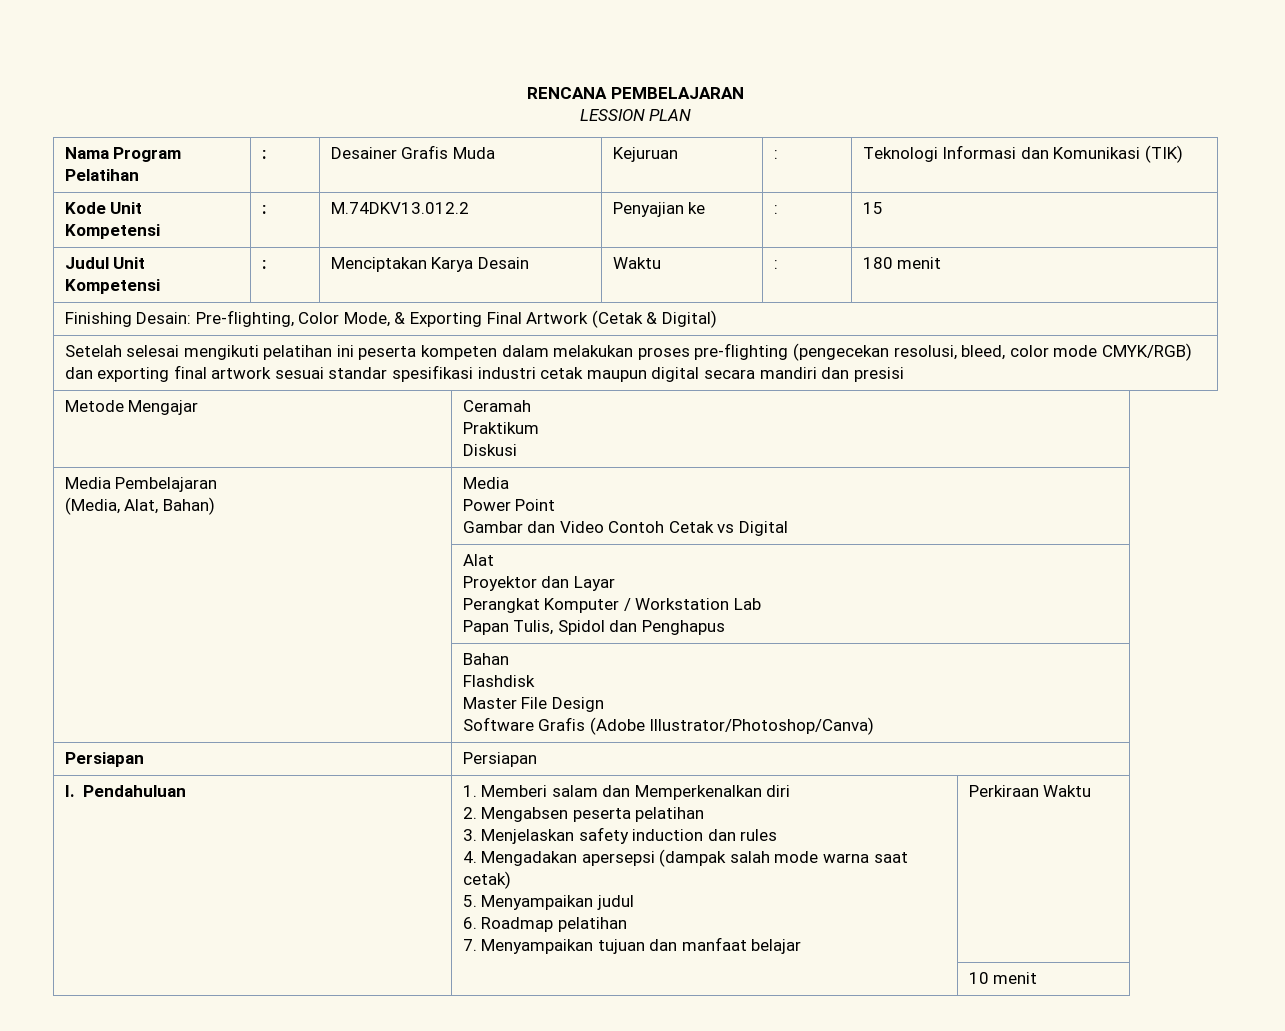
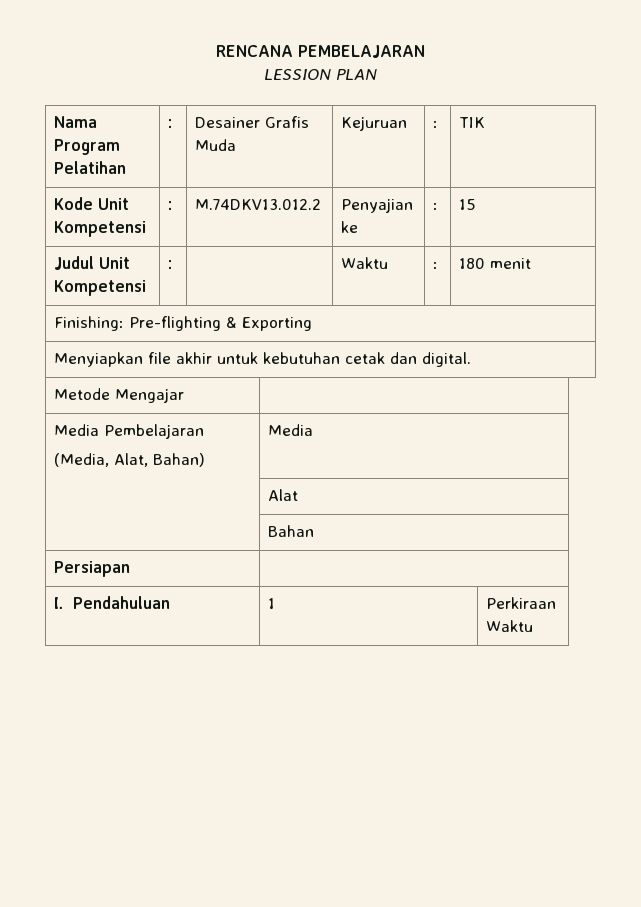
[862,145,1183,163] Teknologi Informasi dan Komunikasi (TIK) -> [459,117,486,128] TIK
[330,257,529,272] Menciptakan Karya Desain -> (173, 264) none
[64,310,718,328] [64,343,1192,361] [64,365,904,382] Finishing Desain: Pre-flighting, Color Mode, & Exporting Final Artwork (Cetak & Digital) // Setelah selesai mengikuti pelatihan ini peserta kompeten dalam melakukan proses pre-flighting (pengecekan resolusi, bleed, color mode CMYK/RGB) dan exporting final artwork sesuai standar spesifikasi industri cetak maupun digital secara mandiri dan presisi -> [54,316,313,331] [54,352,472,367] Finishing: Pre-flighting & Exporting // Menyiapkan file akhir untuk kebutuhan cetak dan digital.
[462,400,531,412] [462,422,539,434] [462,444,517,456] Ceramah // Praktikum // Diskusi -> (185, 395) none
[462,499,556,511] [462,521,789,536] [462,554,494,566] [462,576,615,591] [462,598,761,613] [462,620,725,635] [462,653,509,665] [462,675,535,687] [462,697,604,712] [462,717,875,735] // Power Point // Gambar dan Video Contoh Cetak vs Digital // | Alat // Proyektor dan Layar // Perangkat Komputer / Workstation Lab // Papan Tulis, Spidol dan Penghapus // | Bahan // Flashdisk // Master File Design // Software Grafis (Adobe Illustrator/Photoshop/Canva) -> [268,489,299,501] [268,525,315,537] // | Alat // | Bahan
[462,752,537,767] Persiapan -> (131, 569) none
[462,785,791,800] [462,807,705,822] [462,827,778,844] [462,849,908,867] [462,871,511,889] [462,895,634,910] [462,917,627,932] [462,937,802,954] 1. Memberi salam dan Memperkenalkan diri // 2. Mengabsen peserta pelatihan // 3. Menjelaskan safety induction dan rules // 4. Mengadakan apersepsi (dampak salah mode warna saat cetak) // 5. Menyampaikan judul // 6. Roadmap pelatihan // 7. Menyampaikan tujuan dan manfaat belajar -> [268,598,276,609] 1
[968,972,1038,984] // | | 10 menit -> (534, 626) none

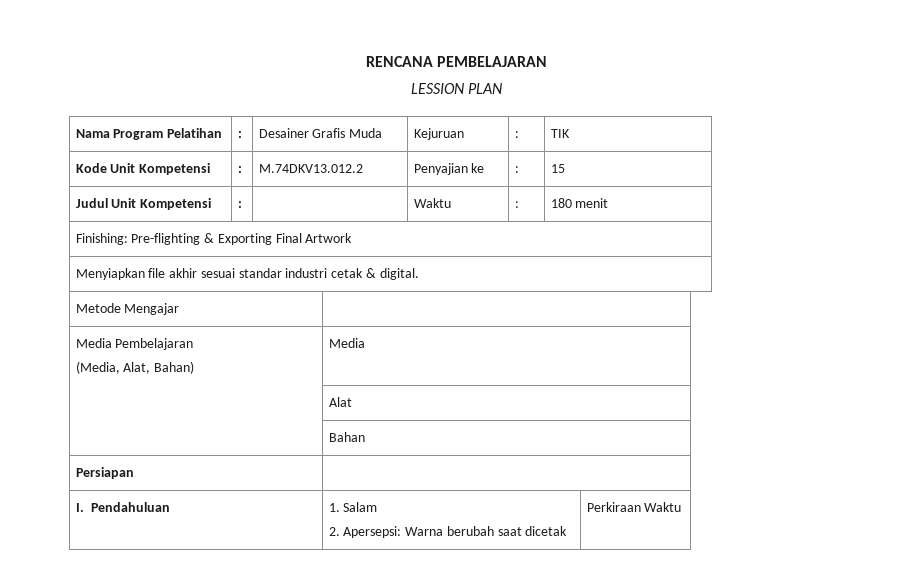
(313, 324) none -> [275,233,353,243] Final Artwork
[217,352,418,364] untuk kebutuhan cetak dan -> [200,268,377,278] sesuai standar industri cetak &
[268,598,276,609] 1 -> [328,502,378,512] [328,526,568,538] 1. Salam // 2. Apersepsi: Warna berubah saat dicetak

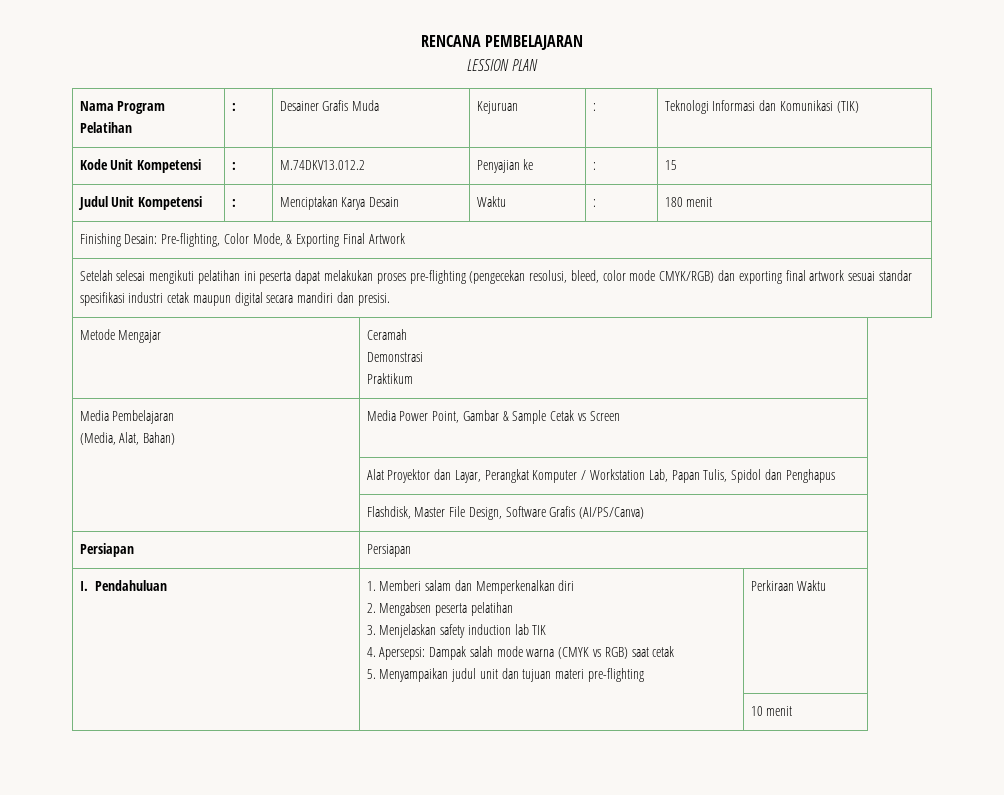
[550,129,570,138] TIK -> [664,100,859,114] Teknologi Informasi dan Komunikasi (TIK)
(242, 204) none -> [279,196,400,210] Menciptakan Karya Desain
[75,233,201,245] Finishing: Pre-flighting -> [79,233,283,247] Finishing Desain: Pre-flighting, Color Mode,
[75,268,198,280] Menyiapkan file akhir -> [79,270,845,284] Setelah selesai mengikuti pelatihan ini peserta dapat melakukan proses pre-flighting (pengecekan resolusi, bleed, color mode CMYK/RGB) dan exporting final artwork
(282, 273) none -> [79,292,125,306] spesifikasi
[366,268,419,280] & digital. -> [192,292,390,306] maupun digital secara mandiri dan presisi.
(180, 309) none -> [366,329,407,340] [366,352,423,362] [366,373,413,384] Ceramah // Demonstrasi // Praktikum
[328,397,352,407] [328,432,365,442] // | Alat // | Bahan -> [399,410,620,424] [366,469,835,483] [366,506,645,520] Power Point, Gambar & Sample Cetak vs Screen // | Alat Proyektor dan Layar, Perangkat Komputer / Workstation Lab, Papan Tulis, Spidol dan Penghapus // | Flashdisk, Master File Design, Software Grafis (AI/PS/Canva)
(134, 473) none -> [366,544,411,557] Persiapan
[343,502,378,512] [328,526,568,538] Salam // 2. Apersepsi: Warna berubah saat dicetak -> [379,580,575,594] [366,602,513,616] [366,624,547,638] [366,646,675,660] [366,668,644,682] Memberi salam dan Memperkenalkan diri // 2. Mengabsen peserta pelatihan // 3. Menjelaskan safety induction lab TIK // 4. Apersepsi: Dampak salah mode warna (CMYK vs RGB) saat cetak // 5. Menyampaikan judul unit dan tujuan materi pre-flighting
(682, 507) none -> [750,706,793,716] // | | 10 menit

